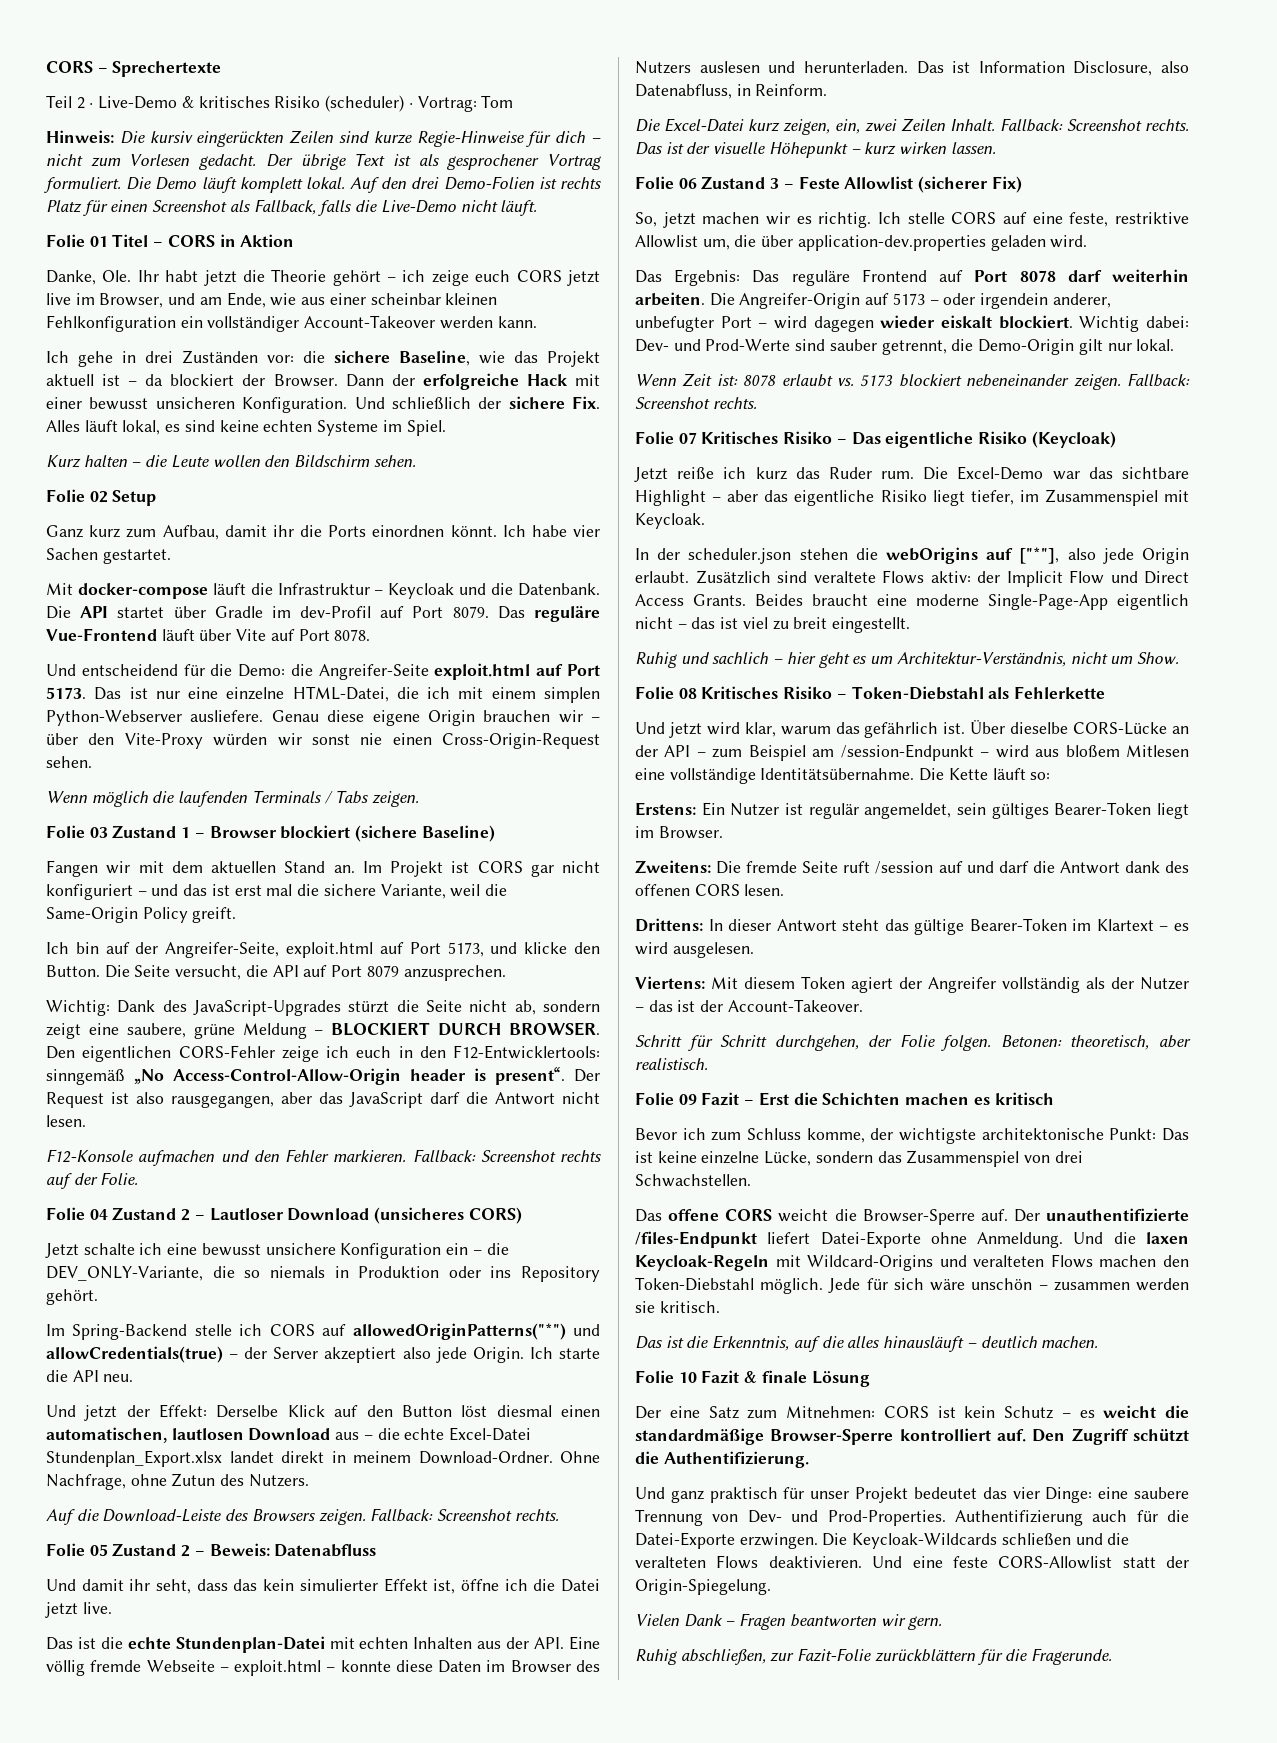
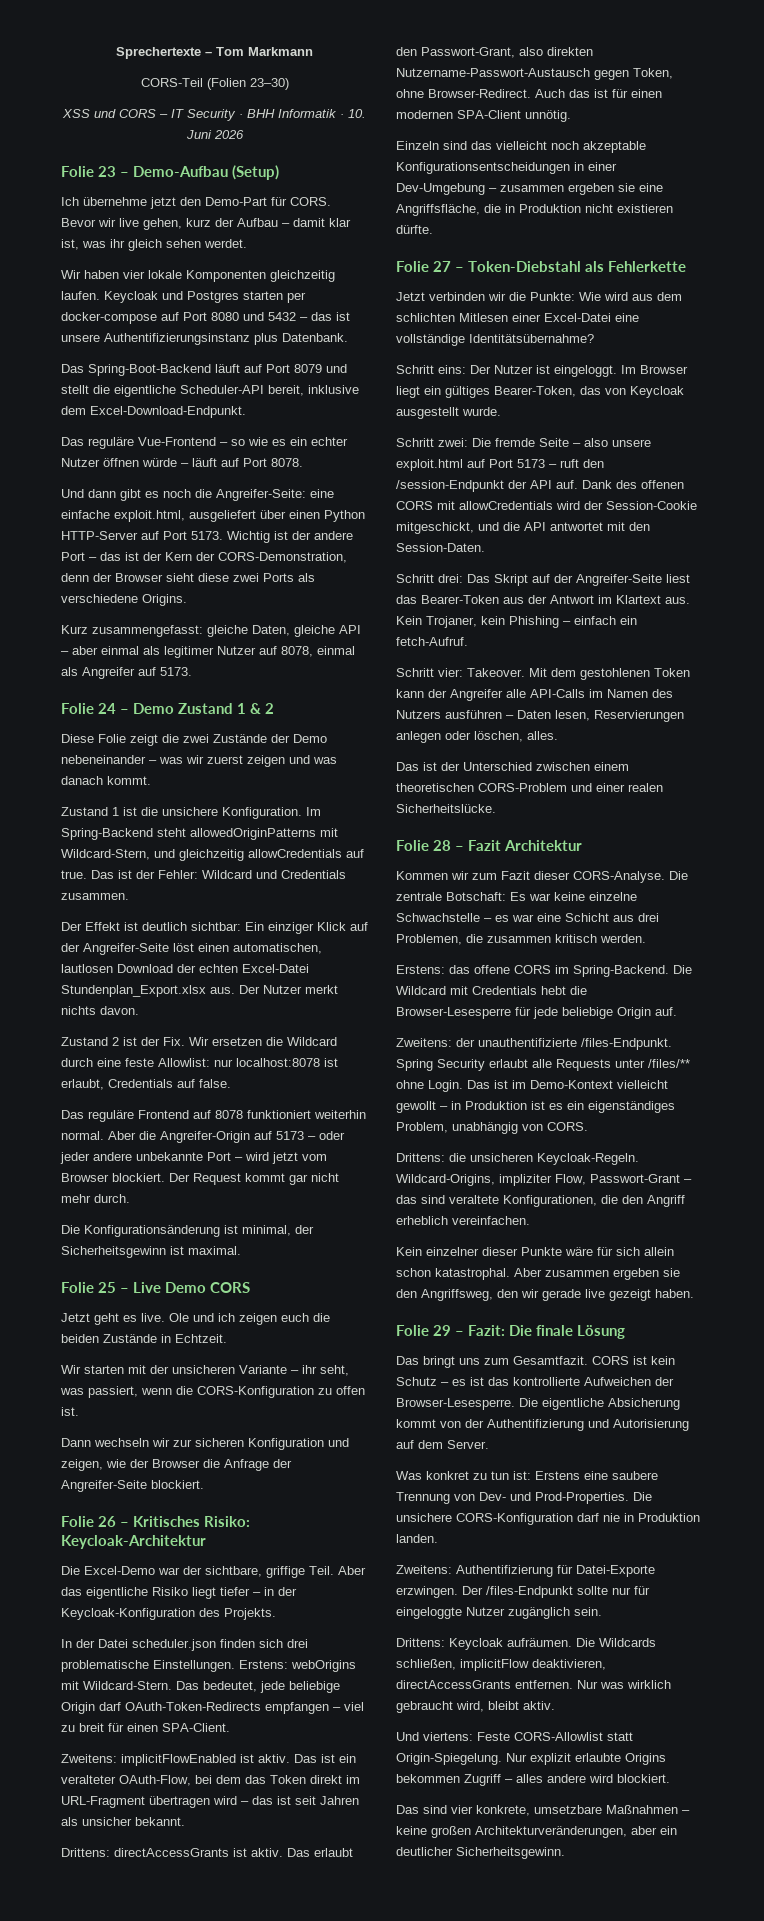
[46,61,222,77] [46,95,514,112] [46,130,601,147] [46,153,601,170] [44,176,601,193] [46,199,538,216] [46,234,295,247] [46,269,600,286] [46,292,498,308] [46,315,537,332] [46,350,600,367] [46,373,600,390] [46,396,600,413] [46,420,446,436] [46,455,416,468] [46,489,157,506] [46,525,600,540] [46,548,171,564] [46,583,601,599] [46,606,600,622] [46,628,371,641] [46,663,600,680] [46,686,600,703] [46,710,600,726] [46,733,600,749] [46,756,92,768] [46,790,420,807] [46,825,495,842] [46,860,600,877] [46,884,507,900] [46,907,237,923] [46,942,600,958] [46,965,506,981] [46,1000,600,1016] [46,1022,600,1039] [46,1045,600,1062] [46,1067,600,1085] [46,1092,600,1108] [46,1115,86,1127] [46,1149,601,1166] [46,1172,139,1189] [46,1207,522,1224] [45,1243,509,1259] [46,1265,600,1282] [46,1289,98,1305] [46,1323,600,1340] [46,1346,600,1363] [46,1370,134,1382] [46,1404,600,1421] [46,1427,532,1443] [46,1450,600,1467] [46,1473,309,1490] [46,1508,559,1525] [46,1543,377,1557] [46,1578,600,1594] [45,1602,112,1618] [46,1636,601,1653] [46,1660,600,1676] [635,61,1189,76] [635,84,828,99] [635,118,1189,135] [635,142,996,158] [635,176,1022,193] [635,212,1189,228] [635,235,1088,251] [635,269,1189,286] [635,292,735,306] CORS – Sprechertexte // Teil 2 · Live-Demo & kritisches Risiko (scheduler) · Vortrag: Tom // Hinweis: Die kursiv eingerückten Zeilen sind kurze Regie-Hinweise für dich – nicht zum Vorlesen gedacht. Der übrige Text ist als gesprochener Vortrag formuliert. Die Demo läuft komplett lokal. Auf den drei Demo-Folien ist rechts Platz für einen Screenshot als Fallback, falls die Live-Demo nicht läuft. // Folie 01 Titel – CORS in Aktion // Danke, Ole. Ihr habt jetzt die Theorie gehört – ich zeige euch CORS jetzt live im Browser, und am Ende, wie aus einer scheinbar kleinen Fehlkonfiguration ein vollständiger Account-Takeover werden kann. // Ich gehe in drei Zuständen vor: die sichere Baseline, wie das Projekt aktuell ist – da blockiert der Browser. Dann der erfolgreiche Hack mit einer bewusst unsicheren Konfiguration. Und schließlich der sichere Fix. Alles läuft lokal, es sind keine echten Systeme im Spiel. // Kurz halten – die Leute wollen den Bildschirm sehen. // Folie 02 Setup // Ganz kurz zum Aufbau, damit ihr die Ports einordnen könnt. Ich habe vier Sachen gestartet. // Mit docker-compose läuft die Infrastruktur – Keycloak und die Datenbank. Die API startet über Gradle im dev-Profil auf Port 8079. Das reguläre Vue-Frontend läuft über Vite auf Port 8078. // Und entscheidend für die Demo: die Angreifer-Seite exploit.html auf Port 5173. Das ist nur eine einzelne HTML-Datei, die ich mit einem simplen Python-Webserver ausliefere. Genau diese eigene Origin brauchen wir – über den Vite-Proxy würden wir sonst nie einen Cross-Origin-Request sehen. // Wenn möglich die laufenden Terminals / Tabs zeigen. // Folie 03 Zustand 1 – Browser blockiert (sichere Baseline) // Fangen wir mit dem aktuellen Stand an. Im Projekt ist CORS gar nicht konfiguriert – und das ist erst mal die sichere Variante, weil die Same-Origin Policy greift. // Ich bin auf der Angreifer-Seite, exploit.html auf Port 5173, und klicke den Button. Die Seite versucht, die API auf Port 8079 anzusprechen. // Wichtig: Dank des JavaScript-Upgrades stürzt die Seite nicht ab, sondern zeigt eine saubere, grüne Meldung – BLOCKIERT DURCH BROWSER. Den eigentlichen CORS-Fehler zeige ich euch in den F12-Entwicklertools: sinngemäß „No Access-Control-Allow-Origin header is present“. Der Request ist also rausgegangen, aber das JavaScript darf die Antwort nicht lesen. // F12-Konsole aufmachen und den Fehler markieren. Fallback: Screenshot rechts auf der Folie. // Folie 04 Zustand 2 – Lautloser Download (unsicheres CORS) // Jetzt schalte ich eine bewusst unsichere Konfiguration ein – die DEV_ONLY-Variante, die so niemals in Produktion oder ins Repository gehört. // Im Spring-Backend stelle ich CORS auf allowedOriginPatterns("*") und allowCredentials(true) – der Server akzeptiert also jede Origin. Ich starte die API neu. // Und jetzt der Effekt: Derselbe Klick auf den Button löst diesmal einen automatischen, lautlosen Download aus – die echte Excel-Datei Stundenplan_Export.xlsx landet direkt in meinem Download-Ordner. Ohne Nachfrage, ohne Zutun des Nutzers. // Auf die Download-Leiste des Browsers zeigen. Fallback: Screenshot rechts. // Folie 05 Zustand 2 – Beweis: Datenabfluss // Und damit ihr seht, dass das kein simulierter Effekt ist, öffne ich die Datei jetzt live. // Das ist die echte Stundenplan-Datei mit echten Inhalten aus der API. Eine völlig fremde Webseite – exploit.html – konnte diese Daten im Browser des Nutzers auslesen und herunterladen. Das ist Information Disclosure, also Datenabfluss, in Reinform. // Die Excel-Datei kurz zeigen, ein, zwei Zeilen Inhalt. Fallback: Screenshot rechts. Das ist der visuelle Höhepunkt – kurz wirken lassen. // Folie 06 Zustand 3 – Feste Allowlist (sicherer Fix) // So, jetzt machen wir es richtig. Ich stelle CORS auf eine feste, restriktive Allowlist um, die über application-dev.properties geladen wird. // Das Ergebnis: Das reguläre Frontend auf Port 8078 darf weiterhin arbeiten. Die -> [116,47,313,59] [140,78,289,90] [62,109,366,121] [185,130,244,139] [61,165,279,180] [61,197,331,209] [61,218,351,230] [61,239,247,251] [61,270,335,282] [61,291,306,303] [61,312,350,324] [61,333,348,345] [61,364,347,376] [61,385,359,397] [61,406,246,418] [61,437,348,449] [61,458,303,467] [61,489,334,501] [61,510,365,522] [61,531,353,543] [61,552,347,563] [61,573,315,582] [61,594,187,606] [61,625,361,637] [61,646,355,658] [61,667,192,679] [61,703,274,714] [61,734,327,746] [61,755,337,767] [61,776,151,785] [61,807,321,819] [61,828,338,840] [61,849,364,861] [61,870,346,879] [61,893,129,900] [61,922,368,934] [61,943,322,955] [61,964,309,973] [61,985,338,997] [61,1006,139,1015] [61,1037,337,1046] [61,1058,338,1067] [61,1079,231,1090] [61,1110,366,1122] [61,1131,156,1140] Sprechertexte – Tom Markmann // CORS-Teil (Folien 23–30) // XSS und CORS – IT Security · BHH Informatik · 10. Juni 2026 // Folie 23 – Demo-Aufbau (Setup) // Ich übernehme jetzt den Demo-Part für CORS. Bevor wir live gehen, kurz der Aufbau – damit klar ist, was ihr gleich sehen werdet. // Wir haben vier lokale Komponenten gleichzeitig laufen. Keycloak und Postgres starten per docker-compose auf Port 8080 und 5432 – das ist unsere Authentifizierungsinstanz plus Datenbank. // Das Spring-Boot-Backend läuft auf Port 8079 und stellt die eigentliche Scheduler-API bereit, inklusive dem Excel-Download-Endpunkt. // Das reguläre Vue-Frontend – so wie es ein echter Nutzer öffnen würde – läuft auf Port 8078. // Und dann gibt es noch die Angreifer-Seite: eine einfache exploit.html, ausgeliefert über einen Python HTTP-Server auf Port 5173. Wichtig ist der andere Port – das ist der Kern der CORS-Demonstration, denn der Browser sieht diese zwei Ports als verschiedene Origins. // Kurz zusammengefasst: gleiche Daten, gleiche API – aber einmal als legitimer Nutzer auf 8078, einmal als Angreifer auf 5173. // Folie 24 – Demo Zustand 1 & 2 // Diese Folie zeigt die zwei Zustände der Demo nebeneinander – was wir zuerst zeigen und was danach kommt. // Zustand 1 ist die unsichere Konfiguration. Im Spring-Backend steht allowedOriginPatterns mit Wildcard-Stern, und gleichzeitig allowCredentials auf true. Das ist der Fehler: Wildcard und Credentials zusammen. // Der Effekt ist deutlich sichtbar: Ein einziger Klick auf der Angreifer-Seite löst einen automatischen, lautlosen Download der echten Excel-Datei Stundenplan_Export.xlsx aus. Der Nutzer merkt nichts davon. // Zustand 2 ist der Fix. Wir ersetzen die Wildcard durch eine feste Allowlist: nur localhost:8078 ist erlaubt, Credentials auf false. // Das reguläre Frontend auf 8078 funktioniert weiterhin normal. Aber die
[980,293,1111,309] [635,315,1189,332] [635,339,1175,355] [635,373,1190,390] [635,397,757,409] [635,431,1116,448] [634,466,1189,482] [635,489,1189,506] [635,513,705,529] [635,547,1189,564] [635,570,1189,587] [635,594,1189,610] [635,617,911,633] [635,652,1179,668] [635,686,1106,700] [635,720,1189,738] [635,744,1189,761] [635,768,1051,784] [635,802,1189,819] [635,826,723,839] [635,860,1189,874] [635,884,785,896] [635,918,1189,935] [635,942,754,958] [635,976,1189,993] [635,999,863,1012] [635,1034,1191,1051] [635,1058,708,1070] [635,1092,1054,1106] [635,1128,1189,1144] [635,1150,1083,1167] [635,1174,751,1187] [635,1208,1189,1225] [635,1231,1189,1248] [635,1254,1189,1271] [635,1277,1189,1294] [635,1301,720,1313] [635,1335,1099,1352] [635,1370,870,1387] [635,1406,875,1419] irgendein anderer, unbefugter Port – wird dagegen wieder eiskalt blockiert. Wichtig dabei: Dev- und Prod-Werte sind sauber getrennt, die Demo-Origin gilt nur lokal. // Wenn Zeit ist: 8078 erlaubt vs. 5173 blockiert nebeneinander zeigen. Fallback: Screenshot rechts. // Folie 07 Kritisches Risiko – Das eigentliche Risiko (Keycloak) // Jetzt reiße ich kurz das Ruder rum. Die Excel-Demo war das sichtbare Highlight – aber das eigentliche Risiko liegt tiefer, im Zusammenspiel mit Keycloak. // In der scheduler.json stehen die webOrigins auf ["*"], also jede Origin erlaubt. Zusätzlich sind veraltete Flows aktiv: der Implicit Flow und Direct Access Grants. Beides braucht eine moderne Single-Page-App eigentlich nicht – das ist viel zu breit eingestellt. // Ruhig und sachlich – hier geht es um Architektur-Verständnis, nicht um Show. // Folie 08 Kritisches Risiko – Token-Diebstahl als Fehlerkette // Und jetzt wird klar, warum das gefährlich ist. Über dieselbe CORS-Lücke an der API – zum Beispiel am /session-Endpunkt – wird aus bloßem Mitlesen eine vollständige Identitätsübernahme. Die Kette läuft so: // Erstens: Ein Nutzer ist regulär angemeldet, sein gültiges Bearer-Token liegt im Browser. // Zweitens: Die fremde Seite ruft /session auf und darf die Antwort dank des offenen CORS lesen. // Drittens: In dieser Antwort steht das gültige Bearer-Token im Klartext – es wird ausgelesen. // Viertens: Mit diesem Token agiert der Angreifer vollständig als der Nutzer – das ist der Account-Takeover. // Schritt für Schritt durchgehen, der Folie folgen. Betonen: theoretisch, aber realistisch. // Folie 09 Fazit – Erst die Schichten machen es kritisch // Bevor ich zum Schluss komme, der wichtigste architektonische Punkt: Das ist keine einzelne Lücke, sondern das Zusammenspiel von drei Schwachstellen. // Das offene CORS weicht die Browser-Sperre auf. Der unauthentifizierte /files-Endpunkt liefert Datei-Exporte ohne Anmeldung. Und die laxen Keycloak-Regeln mit Wildcard-Origins und veralteten Flows machen den Token-Diebstahl möglich. Jede für sich wäre unschön – zusammen werden sie kritisch. // Das ist die Erkenntnis, auf die alles hinausläuft – deutlich machen. // Folie 10 Fazit & finale Lösung // Der eine Satz zum Mitnehmen: -> [60,1152,327,1164] [61,1173,339,1185] [61,1194,130,1203] [61,1225,314,1237] [61,1246,241,1258] [61,1282,250,1293] [61,1313,330,1325] [61,1334,227,1343] [61,1365,349,1376] [60,1386,365,1398] [61,1407,79,1416] [61,1438,349,1450] [61,1459,292,1471] [61,1480,204,1492] [61,1516,250,1527] [61,1535,206,1549] [61,1566,366,1578] [61,1587,297,1599] [61,1608,276,1620] [61,1639,308,1651] [61,1660,356,1672] [61,1681,340,1693] [61,1702,364,1714] [61,1723,230,1732] [61,1754,356,1766] [61,1775,360,1786] [61,1796,359,1808] [61,1817,185,1826] [61,1848,353,1857] [396,47,593,58] [396,68,673,80] [396,89,662,98] [396,110,571,122] [396,141,646,153] [396,162,617,174] [396,183,663,195] [396,204,673,216] [396,225,433,234] [396,261,686,272] [396,292,682,301] [396,313,639,322] [396,334,594,346] [396,365,688,377] [396,386,684,398] [396,407,501,419] [396,438,651,447] [396,459,604,471] [396,480,684,492] [396,501,697,510] [396,522,650,534] [396,543,485,552] [396,574,690,586] [396,595,690,604] [396,616,637,628] [396,637,468,646] [396,668,690,680] [396,689,673,701] [396,710,684,722] [396,731,558,743] [396,762,629,771] [396,783,663,792] [396,804,496,813] [396,840,582,851] [396,871,688,883] [396,892,637,901] [396,913,659,922] [396,934,646,945] [396,965,692,977] [396,986,587,995] [396,1007,677,1019] [396,1038,672,1050] [396,1059,690,1071] [396,1080,668,1092] [396,1101,675,1113] [396,1122,588,1134] [396,1153,639,1165] [396,1174,692,1186] [396,1195,685,1207] [396,1216,530,1225] [396,1247,674,1256] [396,1268,680,1280] [396,1289,694,1301] [396,1325,625,1339] [396,1356,588,1368] jeder andere unbekannte Port – wird jetzt vom Browser blockiert. Der Request kommt gar nicht mehr durch. // Die Konfigurationsänderung ist minimal, der Sicherheitsgewinn ist maximal. // Folie 25 – Live Demo CORS // Jetzt geht es live. Ole und ich zeigen euch die beiden Zustände in Echtzeit. // Wir starten mit der unsicheren Variante – ihr seht, was passiert, wenn die CORS-Konfiguration zu offen ist. // Dann wechseln wir zur sicheren Konfiguration und zeigen, wie der Browser die Anfrage der Angreifer-Seite blockiert. // Folie 26 – Kritisches Risiko: Keycloak-Architektur // Die Excel-Demo war der sichtbare, griffige Teil. Aber das eigentliche Risiko liegt tiefer – in der Keycloak-Konfiguration des Projekts. // In der Datei scheduler.json finden sich drei problematische Einstellungen. Erstens: webOrigins mit Wildcard-Stern. Das bedeutet, jede beliebige Origin darf OAuth-Token-Redirects empfangen – viel zu breit für einen SPA-Client. // Zweitens: implicitFlowEnabled ist aktiv. Das ist ein veralteter OAuth-Flow, bei dem das Token direkt im URL-Fragment übertragen wird – das ist seit Jahren als unsicher bekannt. // Drittens: directAccessGrants ist aktiv. Das erlaubt den Passwort-Grant, also direkten Nutzername-Passwort-Austausch gegen Token, ohne Browser-Redirect. Auch das ist für einen modernen SPA-Client unnötig. // Einzeln sind das vielleicht noch akzeptable Konfigurationsentscheidungen in einer Dev-Umgebung – zusammen ergeben sie eine Angriffsfläche, die in Produktion nicht existieren dürfte. // Folie 27 – Token-Diebstahl als Fehlerkette // Jetzt verbinden wir die Punkte: Wie wird aus dem schlichten Mitlesen einer Excel-Datei eine vollständige Identitätsübernahme? // Schritt eins: Der Nutzer ist eingeloggt. Im Browser liegt ein gültiges Bearer-Token, das von Keycloak ausgestellt wurde. // Schritt zwei: Die fremde Seite – also unsere exploit.html auf Port 5173 – ruft den /session-Endpunkt der API auf. Dank des offenen CORS mit allowCredentials wird der Session-Cookie mitgeschickt, und die API antwortet mit den Session-Daten. // Schritt drei: Das Skript auf der Angreifer-Seite liest das Bearer-Token aus der Antwort im Klartext aus. Kein Trojaner, kein Phishing – einfach ein fetch-Aufruf. // Schritt vier: Takeover. Mit dem gestohlenen Token kann der Angreifer alle API-Calls im Namen des Nutzers ausführen – Daten lesen, Reservierungen anlegen oder löschen, alles. // Das ist der Unterschied zwischen einem theoretischen CORS-Problem und einer realen Sicherheitslücke. // Folie 28 – Fazit Architektur // Kommen wir zum Fazit dieser CORS-Analyse. Die zentrale Botschaft: Es war keine einzelne Schwachstelle – es war eine Schicht aus drei Problemen, die zusammen kritisch werden. // Erstens: das offene CORS im Spring-Backend. Die Wildcard mit Credentials hebt die Browser-Lesesperre für jede beliebige Origin auf. // Zweitens: der unauthentifizierte /files-Endpunkt. Spring Security erlaubt alle Requests unter /files/** ohne Login. Das ist im Demo-Kontext vielleicht gewollt – in Produktion ist es ein eigenständiges Problem, unabhängig von CORS. // Drittens: die unsicheren Keycloak-Regeln. Wildcard-Origins, impliziter Flow, Passwort-Grant – das sind veraltete Konfigurationen, die den Angriff erheblich vereinfachen. // Kein einzelner dieser Punkte wäre für sich allein schon katastrophal. Aber zusammen ergeben sie den Angriffsweg, den wir gerade live gezeigt haben. // Folie 29 – Fazit: Die finale Lösung // Das bringt uns zum Gesamtfazit.
[1103,1405,1189,1418] [635,1428,1189,1445] [635,1451,809,1468] [635,1487,1093,1503] weicht die standardmäßige Browser-Sperre kontrolliert auf. Den Zugriff schützt die Authentifizierung. // Und ganz praktisch für unser Projekt bedeutet das vier Dinge: -> [470,1377,674,1386] [396,1398,680,1410] [396,1419,689,1431] [396,1440,489,1449] [396,1471,580,1480] ist das kontrollierte Aufweichen der Browser-Lesesperre. Die eigentliche Absicherung kommt von der Authentifizierung und Autorisierung auf dem Server. // Was konkret zu tun ist: Erstens
[954,1510,1189,1526] [635,1532,1130,1549] [635,1555,988,1569] Authentifizierung auch für die Datei-Exporte erzwingen. Die Keycloak-Wildcards schließen und die veralteten Flows deaktivieren. Und eine feste -> [633,1492,652,1501] [396,1513,700,1525] [396,1534,438,1543] [396,1565,655,1577] [396,1586,650,1598] [396,1607,602,1619] [396,1638,656,1650] [396,1659,606,1671] [396,1680,671,1689] [396,1701,555,1713] [396,1732,510,1741] Die unsichere CORS-Konfiguration darf nie in Produktion landen. // Zweitens: Authentifizierung für Datei-Exporte erzwingen. Der /files-Endpunkt sollte nur für eingeloggte Nutzer zugänglich sein. // Drittens: Keycloak aufräumen. Die Wildcards schließen, implicitFlow deaktivieren, directAccessGrants entfernen. Nur was wirklich gebraucht wird, bleibt aktiv. // Und viertens: Feste
[1166,1556,1189,1568] der -> (633, 1736) none
[635,1613,943,1630] [635,1648,1113,1665] // Vielen Dank – Fragen beantworten wir gern. // Ruhig abschließen, zur Fazit-Folie zurückblättern für die Fragerunde. -> [506,1753,666,1765] [396,1774,670,1786] [396,1805,690,1816] [396,1826,677,1838] [396,1847,565,1859] Nur explizit erlaubte Origins bekommen Zugriff – alles andere wird blockiert. // Das sind vier konkrete, umsetzbare Maßnahmen – keine großen Architekturveränderungen, aber ein deutlicher Sicherheitsgewinn.

